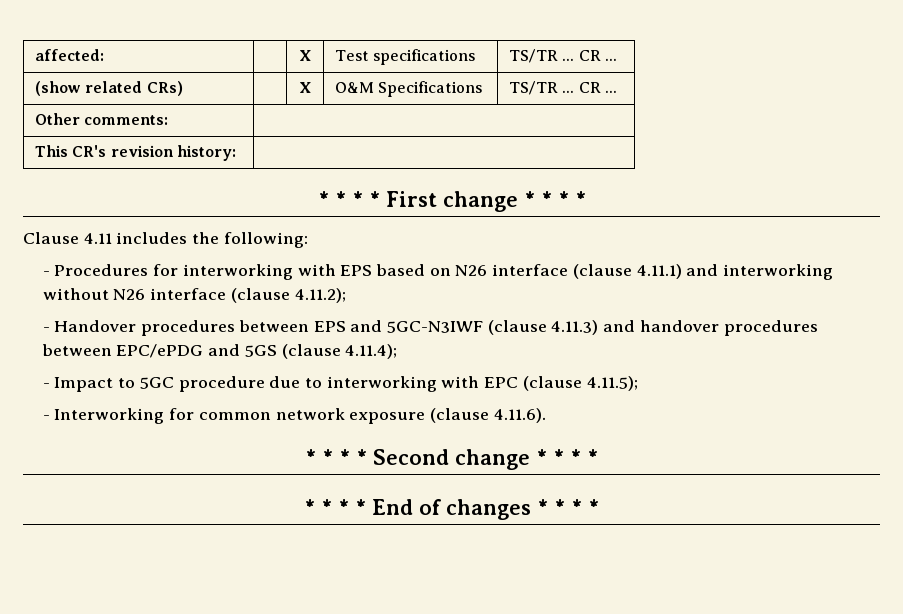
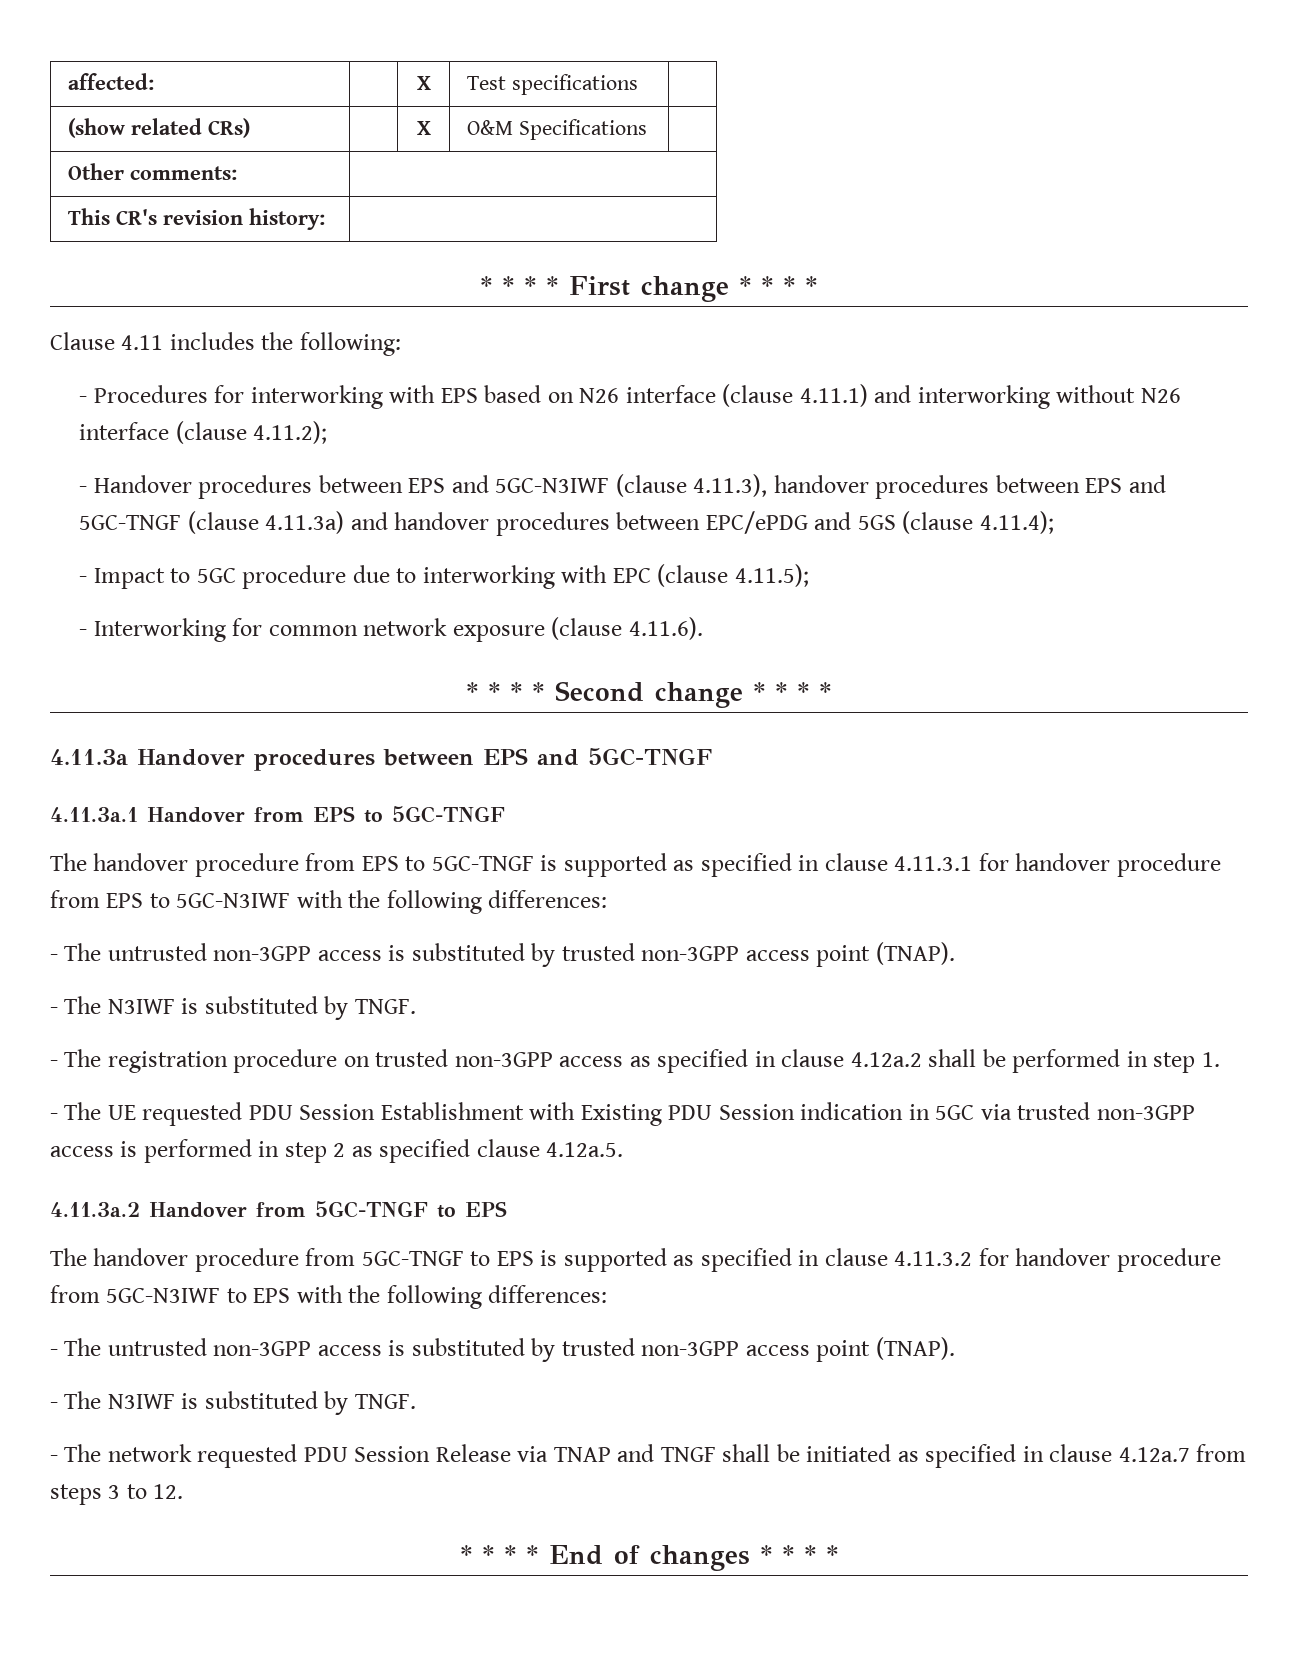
[509,49,618,63] TS/TR ... CR ... -> (639, 84) none
[509,81,618,95] TS/TR ... CR ... -> (648, 129) none
[551,320,599,335] 4.11.3) -> [693,474,1166,499] [79,511,345,534] 4.11.3), handover procedures between EPS and 5GC-TNGF (clause 4.11.3a)
(598, 457) none -> [50,748,712,771] [50,806,505,823] [50,853,1221,877] [50,890,608,914] [50,942,955,967] [50,996,416,1020] [50,1049,1220,1073] [50,1102,1195,1126] [50,1139,624,1163] [50,1201,507,1218] [50,1248,1221,1272] [50,1285,608,1309] [50,1337,955,1362] [50,1391,416,1415] [50,1444,1247,1468] [50,1484,184,1505] // 4.11.3a Handover procedures between EPS and 5GC-TNGF // 4.11.3a.1 Handover from EPS to 5GC-TNGF // The handover procedure from EPS to 5GC-TNGF is supported as specified in clause 4.11.3.1 for handover procedure from EPS to 5GC-N3IWF with the following differences: // - The untrusted non-3GPP access is substituted by trusted non-3GPP access point (TNAP). // - The N3IWF is substituted by TNGF. // - The registration procedure on trusted non-3GPP access as specified in clause 4.12a.2 shall be performed in step 1. // - The UE requested PDU Session Establishment with Existing PDU Session indication in 5GC via trusted non-3GPP access is performed in step 2 as specified clause 4.12a.5. // 4.11.3a.2 Handover from 5GC-TNGF to EPS // The handover procedure from 5GC-TNGF to EPS is supported as specified in clause 4.11.3.2 for handover procedure from 5GC-N3IWF to EPS with the following differences: // - The untrusted non-3GPP access is substituted by trusted non-3GPP access point (TNAP). // - The N3IWF is substituted by TNGF. // - The network requested PDU Session Release via TNAP and TNGF shall be initiated as specified in clause 4.12a.7 from steps 3 to 12.

